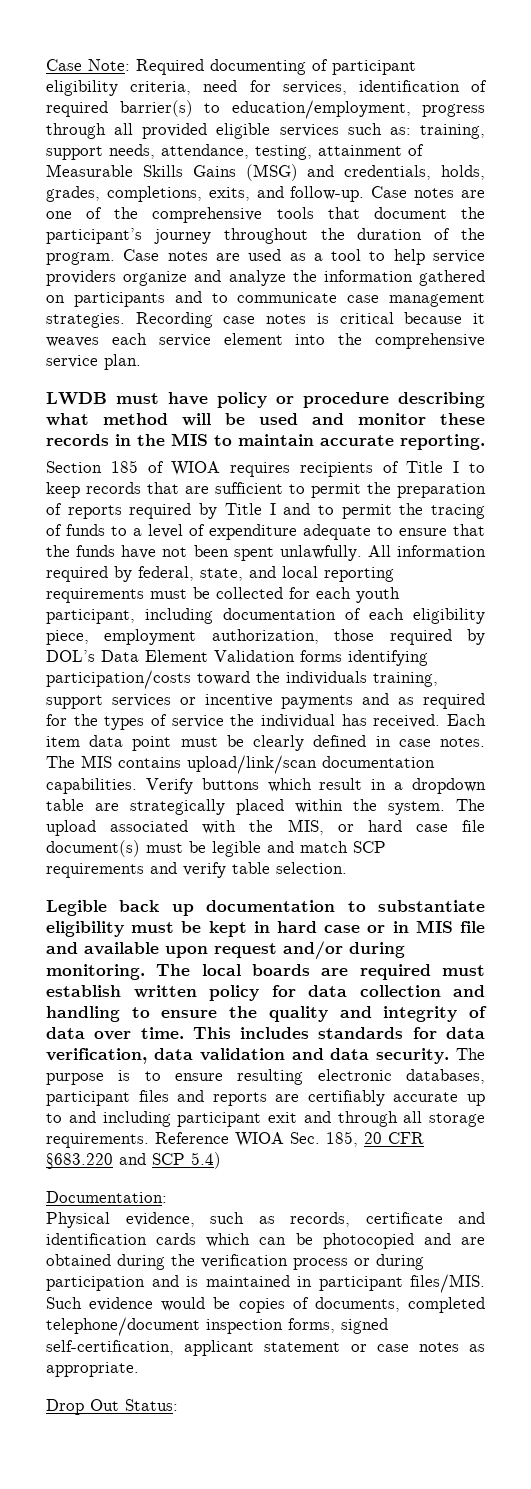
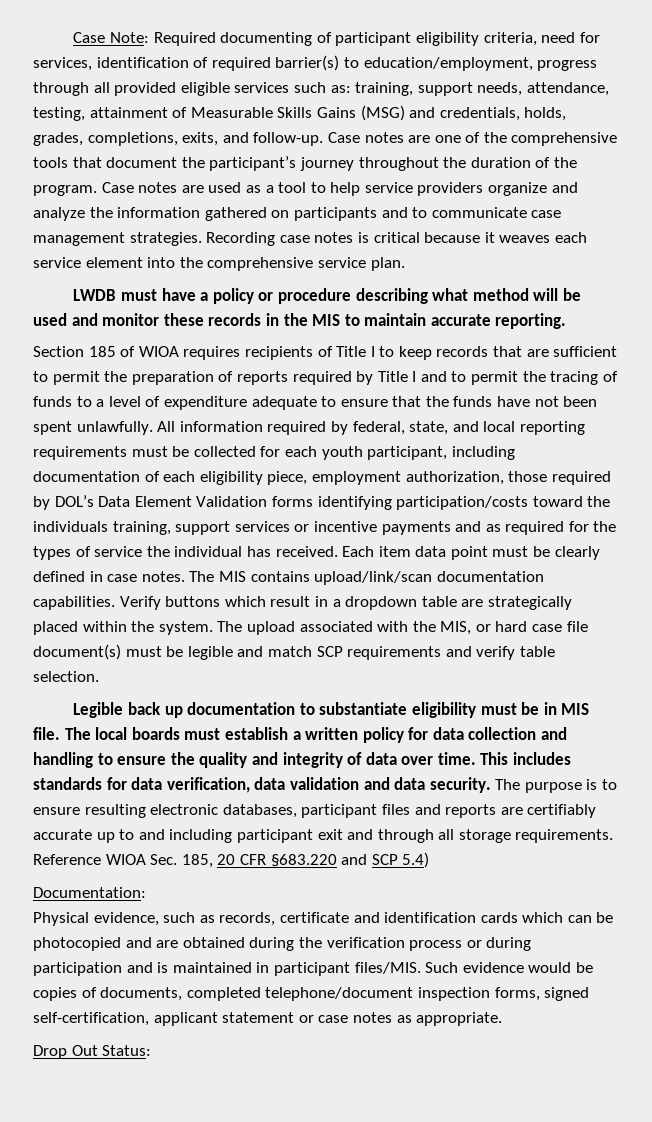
(208, 398) none -> [200,292,209,301] a
[208,920,485,937] [46,941,405,960] [46,964,145,980] kept in hard case or in MIS file and available upon request and/or during monitoring. -> [543,702,590,715] [33,727,60,740] in MIS file.
[321,964,431,980] are required -> (180, 733) none
(121, 991) none -> [292,731,301,740] a

